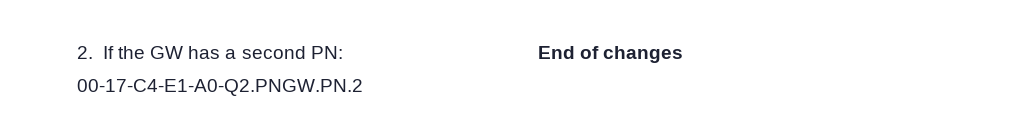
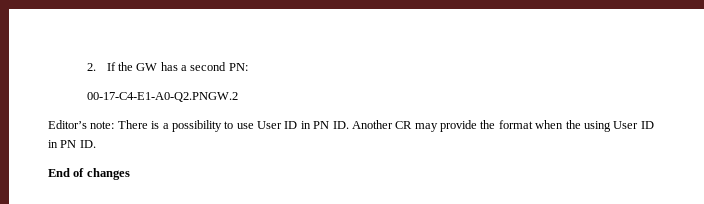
[77,79,364,96] 00-17-C4-E1-A0-Q2.PNGW.PN.2 -> [87,92,239,102] [48,120,654,132] [48,140,96,148] 00-17-C4-E1-A0-Q2.PNGW.2 // Editor’s note: There is a possibility to use User ID in PN ID. Another CR may provide the format when the using User ID in PN ID.

